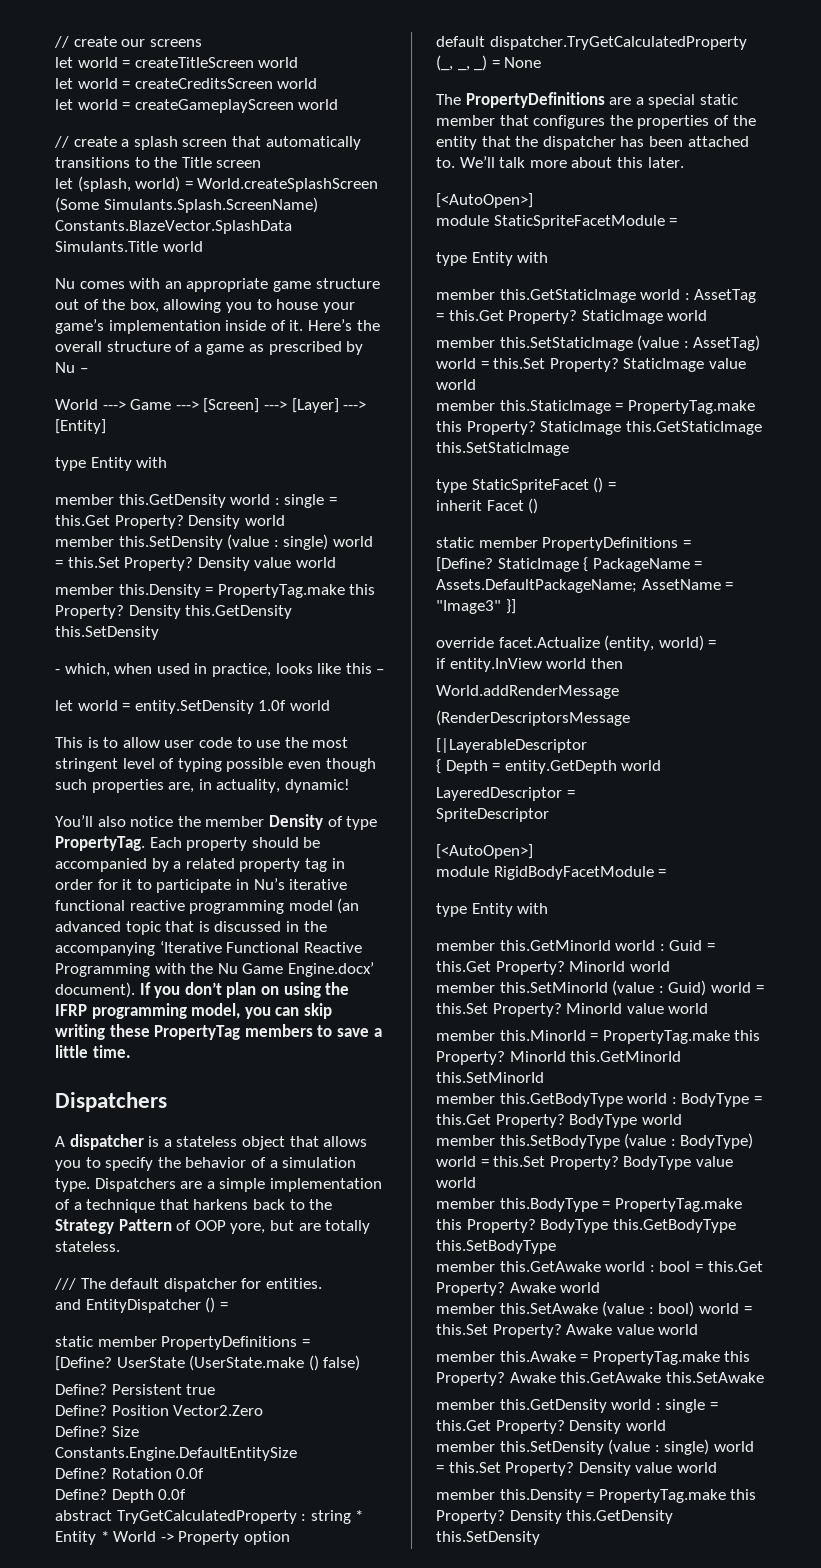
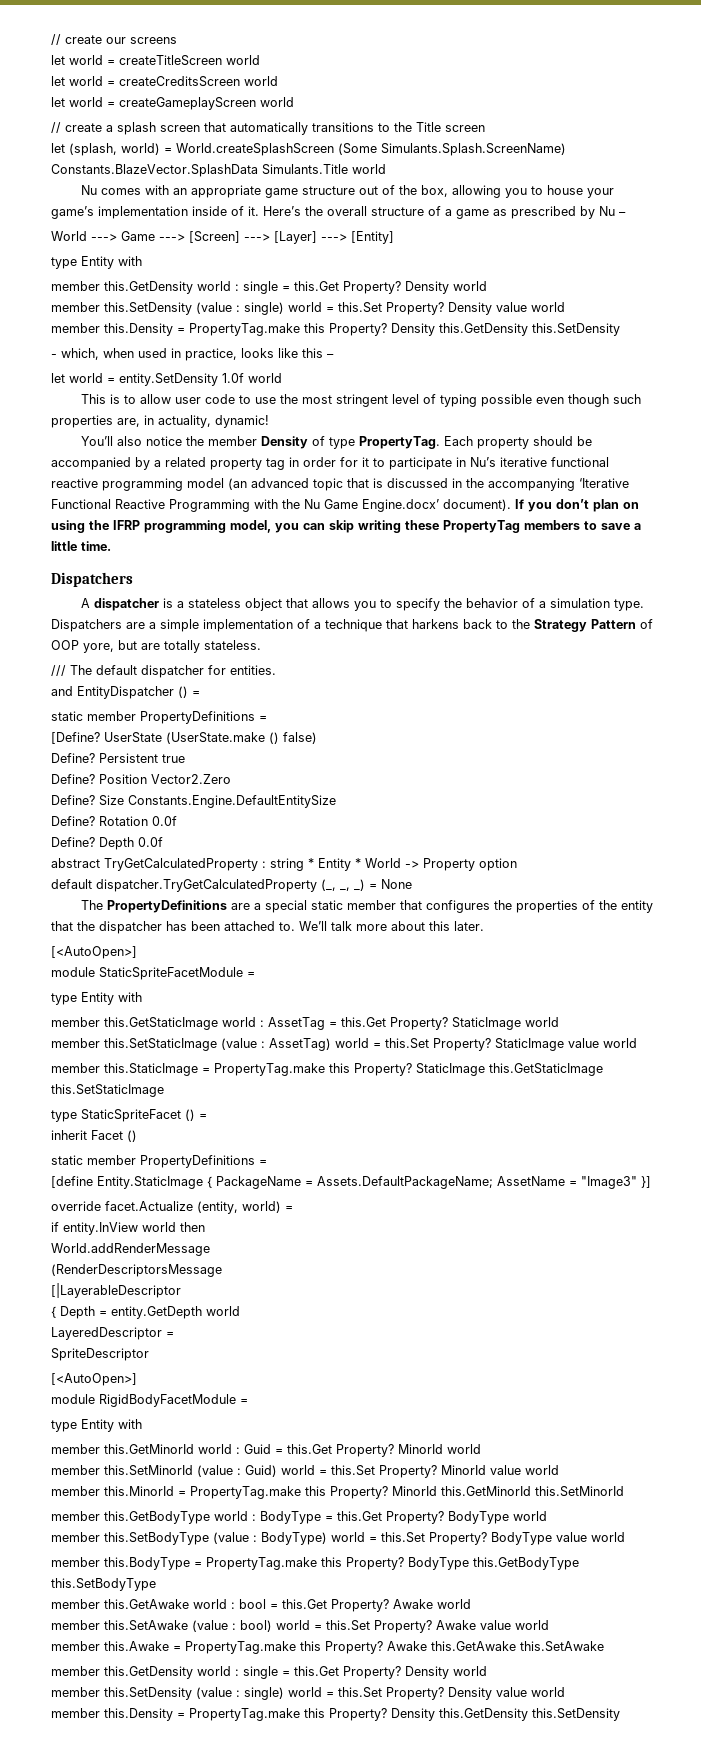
[436,557,579,572] [Define? StaticImage -> [51,1176,203,1189] [define Entity.StaticImage

